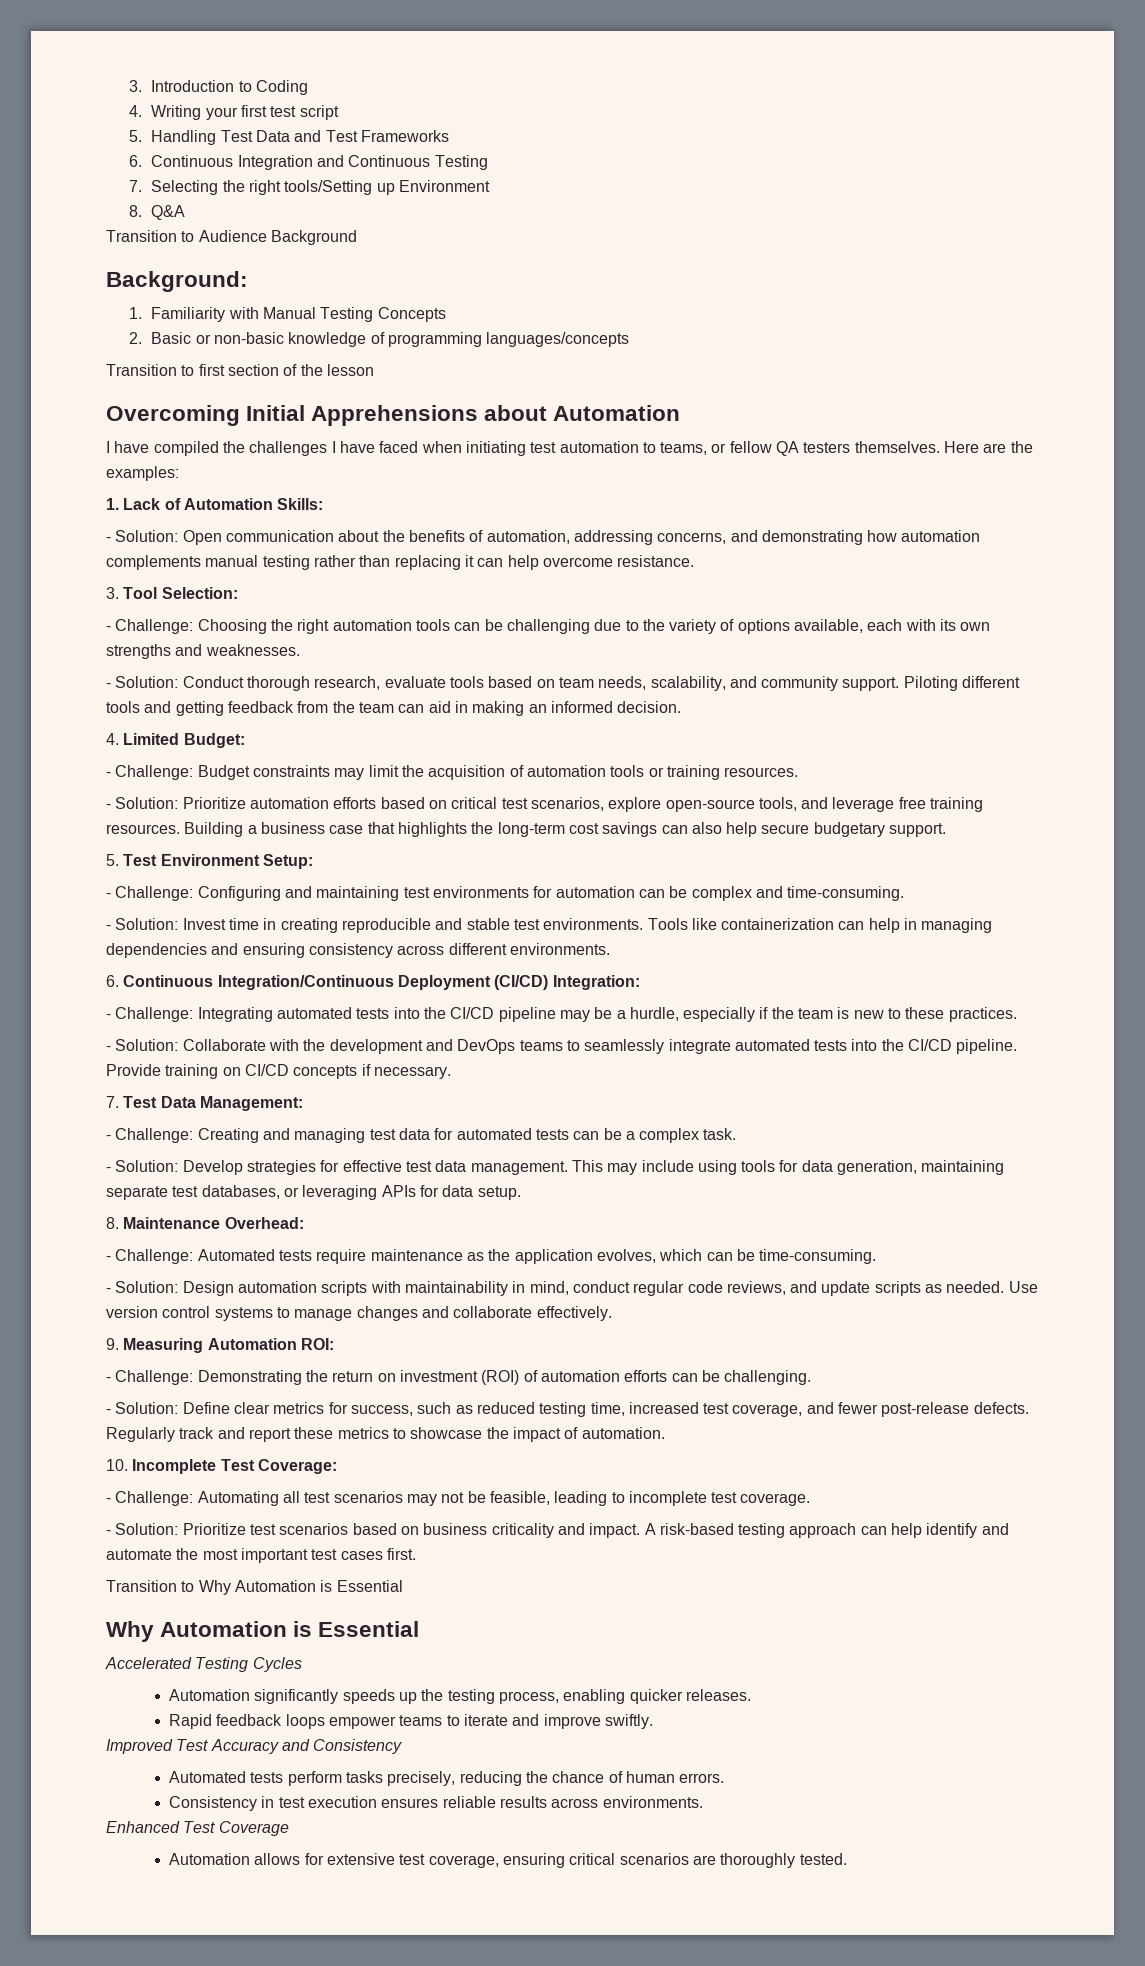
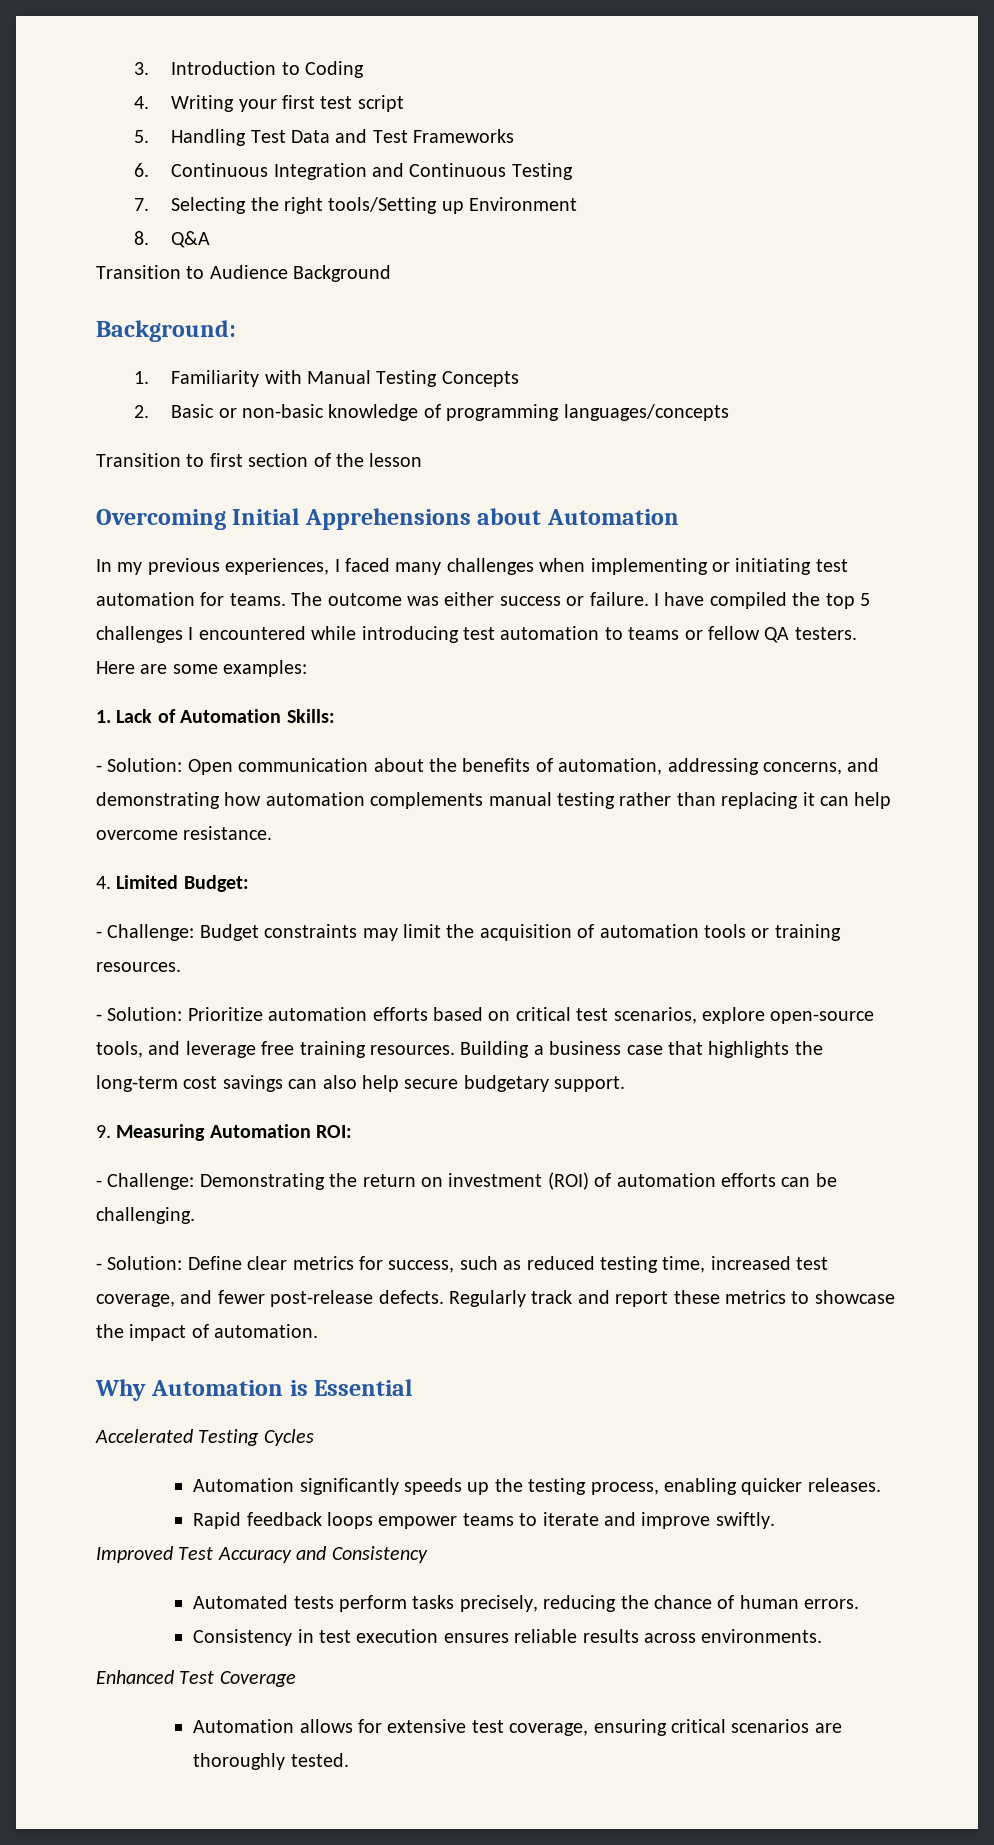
[106,441,526,456] I have compiled the challenges I have faced when initiating -> [96,558,848,575] [96,592,870,609] [96,626,459,643] In my previous experiences, I faced many challenges when implementing or initiating test automation for teams. The outcome was either success or failure. I have compiled the top 5 challenges I encountered while introducing
[660,442,708,455] teams, -> [628,627,680,640] teams
[803,441,940,453] testers themselves. -> [794,627,857,640] testers.
[1010,441,1033,453] the -> [172,664,218,674] some
[106,587,238,599] [106,619,991,634] [106,644,300,659] [106,676,1021,691] [106,701,682,716] // 3. Tool Selection: // - Challenge: Choosing the right automation tools can be challenging due to the variety of options available, each with its own strengths and weaknesses. // - Solution: Conduct thorough research, evaluate tools based on team needs, scalability, and community support. Piloting different tools and getting feedback from the team can aid in making an informed decision. -> (273, 833) none
[106,854,313,869] [106,886,905,901] [106,918,993,933] [106,943,610,958] [106,975,640,990] [106,1007,1017,1022] [106,1039,1018,1054] [106,1064,451,1079] [106,1096,303,1111] [106,1128,737,1143] [106,1160,1005,1175] [106,1185,521,1200] [106,1217,304,1229] [106,1249,877,1264] [106,1281,1038,1296] [106,1306,612,1321] // 5. Test Environment Setup: // - Challenge: Configuring and maintaining test environments for automation can be complex and time-consuming. // - Solution: Invest time in creating reproducible and stable test environments. Tools like containerization can help in managing dependencies and ensuring consistency across different environments. // 6. Continuous Integration/Continuous Deployment (CI/CD) Integration: // - Challenge: Integrating automated tests into the CI/CD pipeline may be a hurdle, especially if the team is new to these practices. // - Solution: Collaborate with the development and DevOps teams to seamlessly integrate automated tests into the CI/CD pipeline. Provide training on CI/CD concepts if necessary. // 7. Test Data Management: // - Challenge: Creating and managing test data for automated tests can be a complex task. // - Solution: Develop strategies for effective test data management. This may include using tools for data generation, maintaining separate test databases, or leveraging APIs for data setup. // 8. Maintenance Overhead: // - Challenge: Automated tests require maintenance as the application evolves, which can be time-consuming. // - Solution: Design automation scripts with maintainability in mind, conduct regular code reviews, and update scripts as needed. Use version control systems to manage changes and collaborate effectively. -> (626, 1084) none
[106,1459,337,1474] [106,1491,811,1506] [106,1523,1009,1538] [106,1548,416,1563] [106,1580,403,1595] // 10. Incomplete Test Coverage: // - Challenge: Automating all test scenarios may not be feasible, leading to incomplete test coverage. // - Solution: Prioritize test scenarios based on business criticality and impact. A risk-based testing approach can help identify and automate the most important test cases first. // Transition to Why Automation is Essential -> (319, 1331) none

